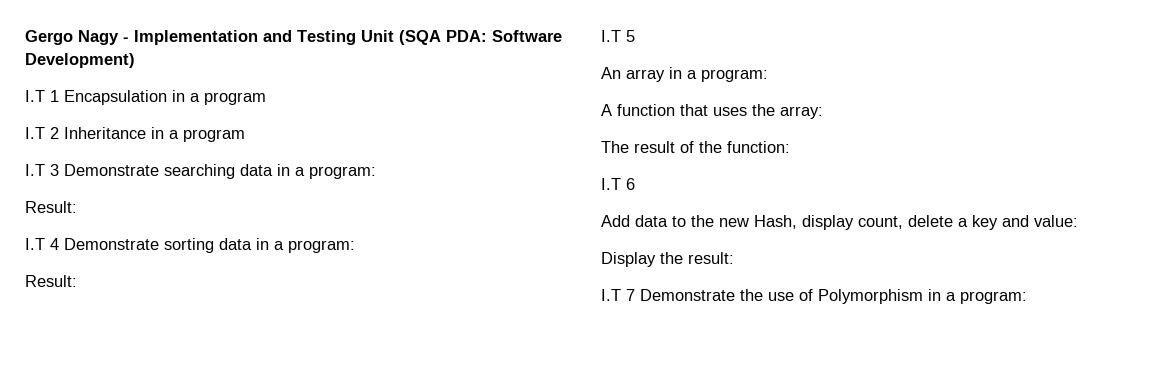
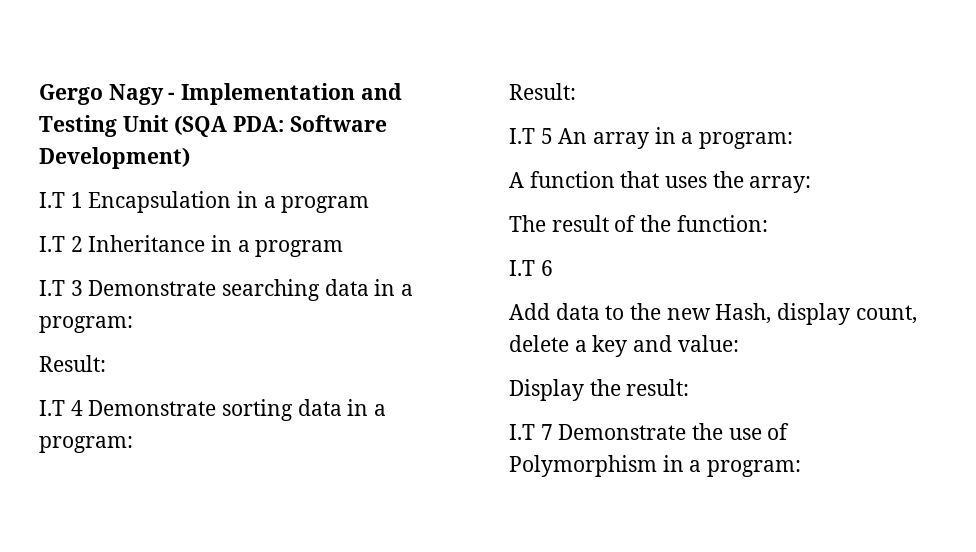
(635, 36) // -> (553, 136) none

